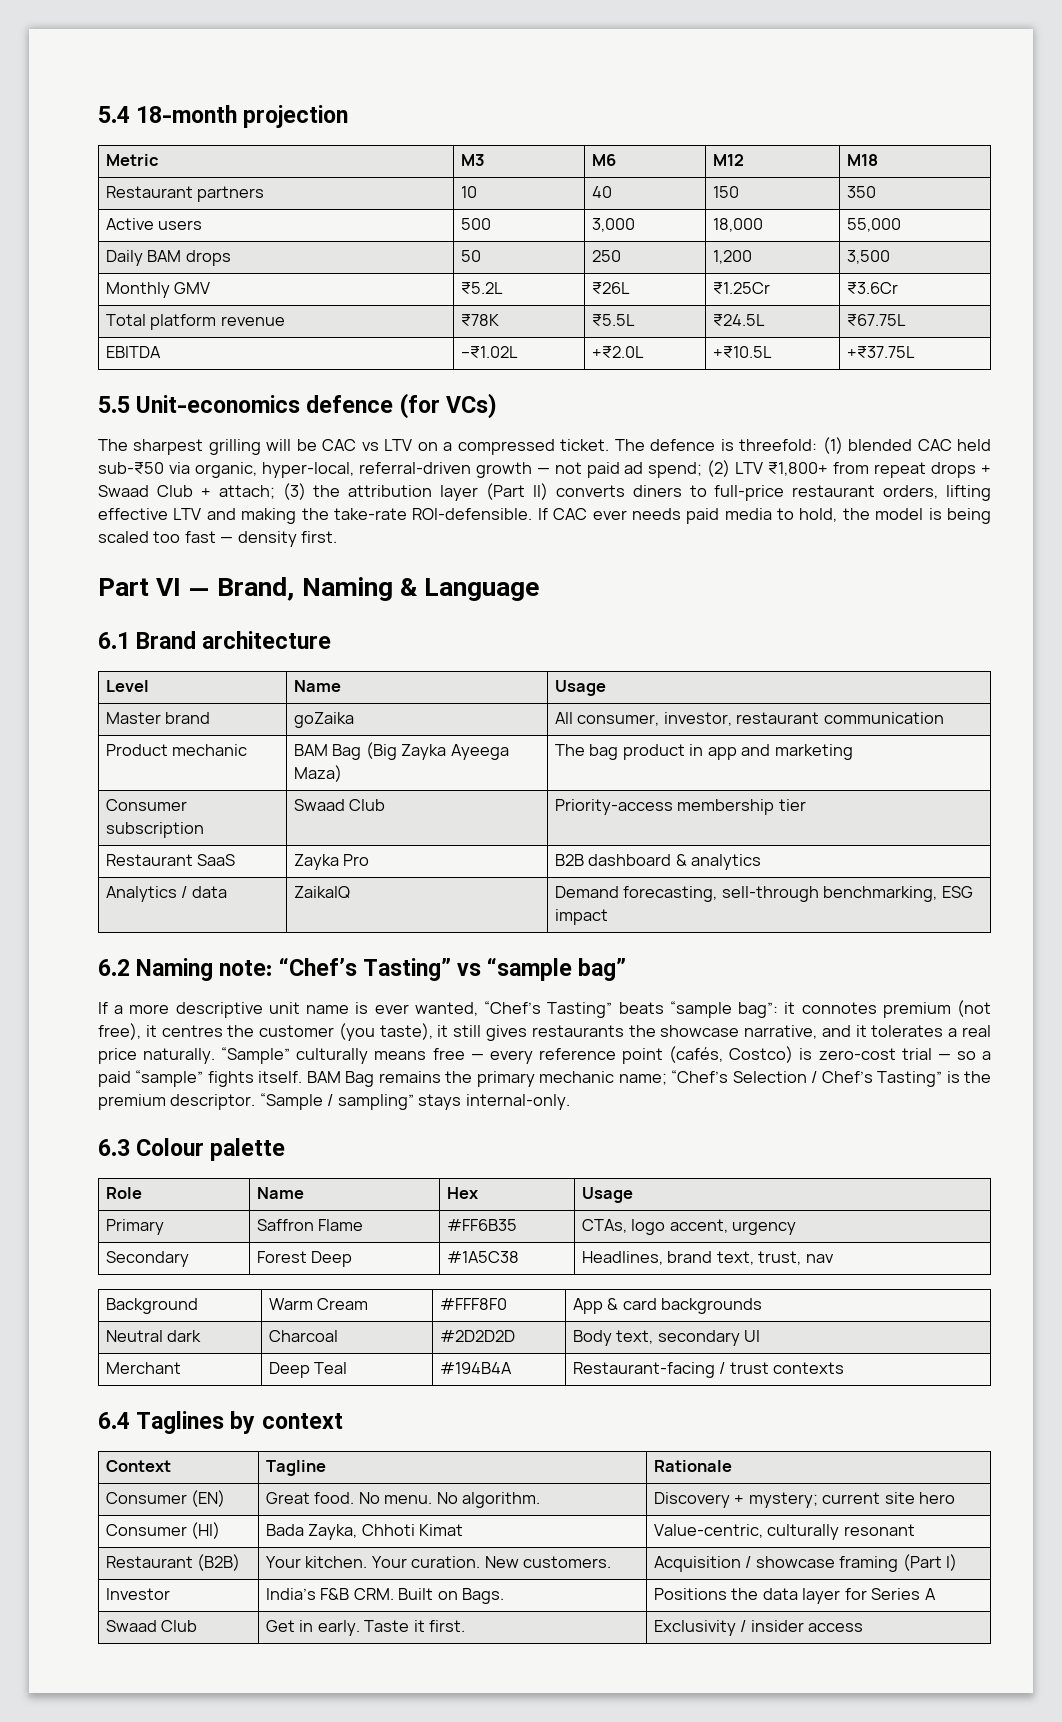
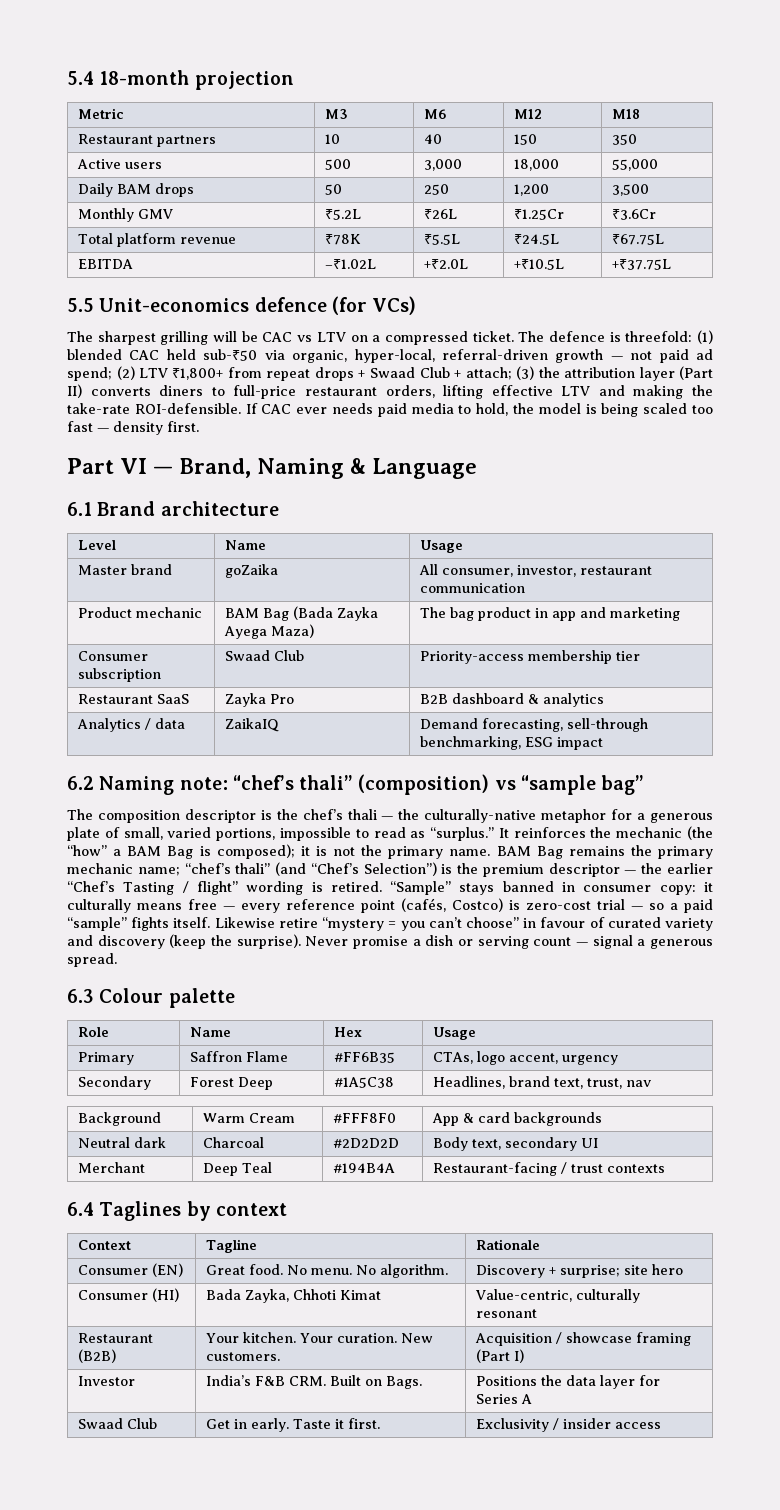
[365,742,509,760] (Big Zayka Ayeega -> [292,606,378,621] [223,626,267,639] (Bada Zayka Ayega
[278,957,451,981] “Chef’s Tasting” -> [232,774,490,795] “chef’s thali” (composition)
[98,1000,992,1018] [98,1023,992,1041] [98,1047,291,1064] If a more descriptive unit name is ever wanted, “Chef’s Tasting” beats “sample bag”: it connotes premium (not free), it centres the customer (you taste), it still gives restaurants the showcase narrative, and it tolerates a real price naturally. “Sample” -> [67,809,713,823] [67,826,714,841] [67,844,713,859] [67,862,713,877] [67,881,714,895] The composition descriptor is the chef’s thali — the culturally-native metaphor for a generous plate of small, varied portions, impossible to read as “surplus.” It reinforces the mechanic (the “how” a BAM Bag is composed); it is not the primary name. BAM Bag remains the primary mechanic name; “chef’s thali” (and “Chef’s Selection”) is the premium descriptor — the earlier “Chef’s Tasting / flight” wording is retired. “Sample” stays banned in consumer copy: it
[306,1070,992,1087] [98,1093,570,1110] BAM Bag remains the primary mechanic name; “Chef’s Selection / Chef’s Tasting” is the premium descriptor. “Sample / sampling” stays internal-only. -> [214,917,713,931] [67,934,713,949] [67,953,117,967] Likewise retire “mystery = you can’t choose” in favour of curated variety and discovery (keep the surprise). Never promise a dish or serving count — signal a generous spread.
[748,1492,881,1508] mystery; current -> [559,1265,620,1278] surprise;

